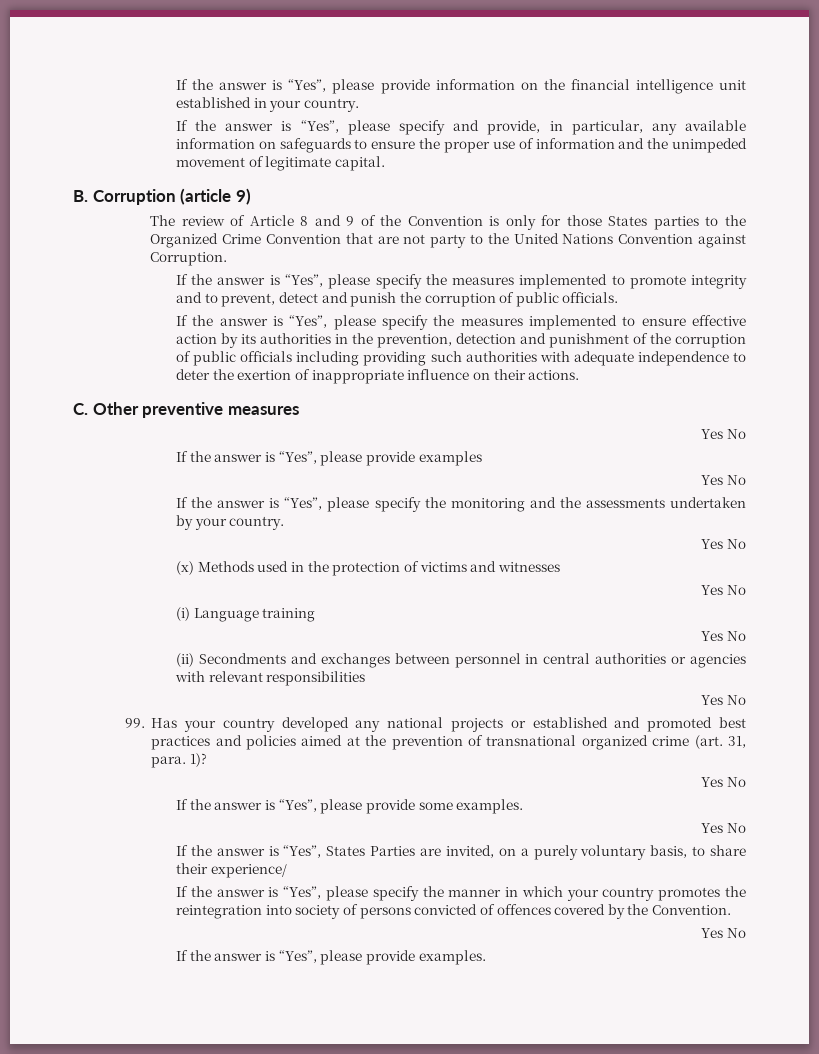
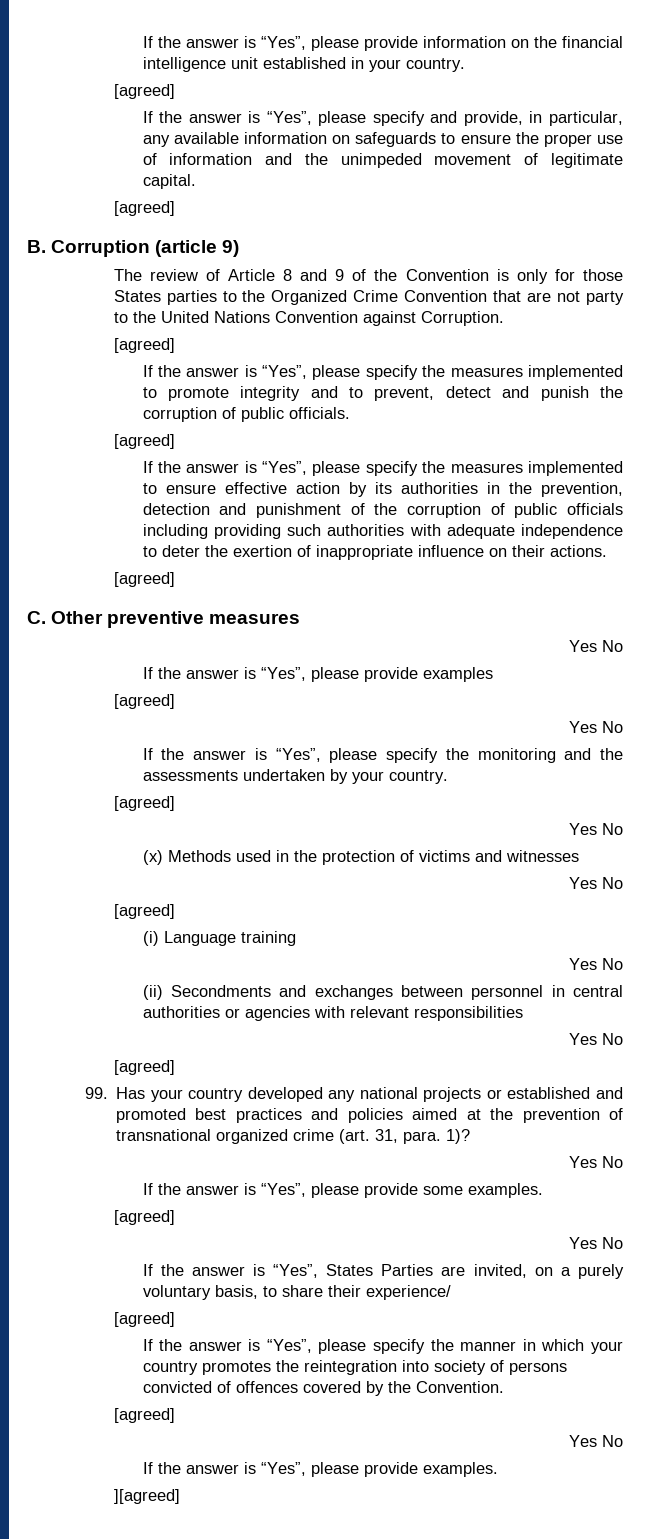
(359, 105) none -> [113,84,175,99] // [agreed]
(385, 163) none -> [113,201,175,216] // [agreed]
(228, 259) none -> [113,338,175,353] // [agreed]
(619, 297) none -> [113,434,175,449] // [agreed]
(580, 375) none -> [113,572,175,587] // [agreed]
(482, 458) none -> [113,694,175,709] // [agreed]
(285, 523) none -> [113,796,175,811] // [agreed]
(746, 590) none -> [113,904,175,919] // [agreed]
(746, 700) none -> [113,1060,175,1075] // [agreed]
(524, 806) none -> [113,1210,175,1225] // [agreed]
(287, 871) none -> [113,1312,175,1327] // [agreed]
(732, 910) none -> [113,1408,175,1423] // [agreed]
(486, 957) none -> [113,1489,180,1504] // ][agreed]

